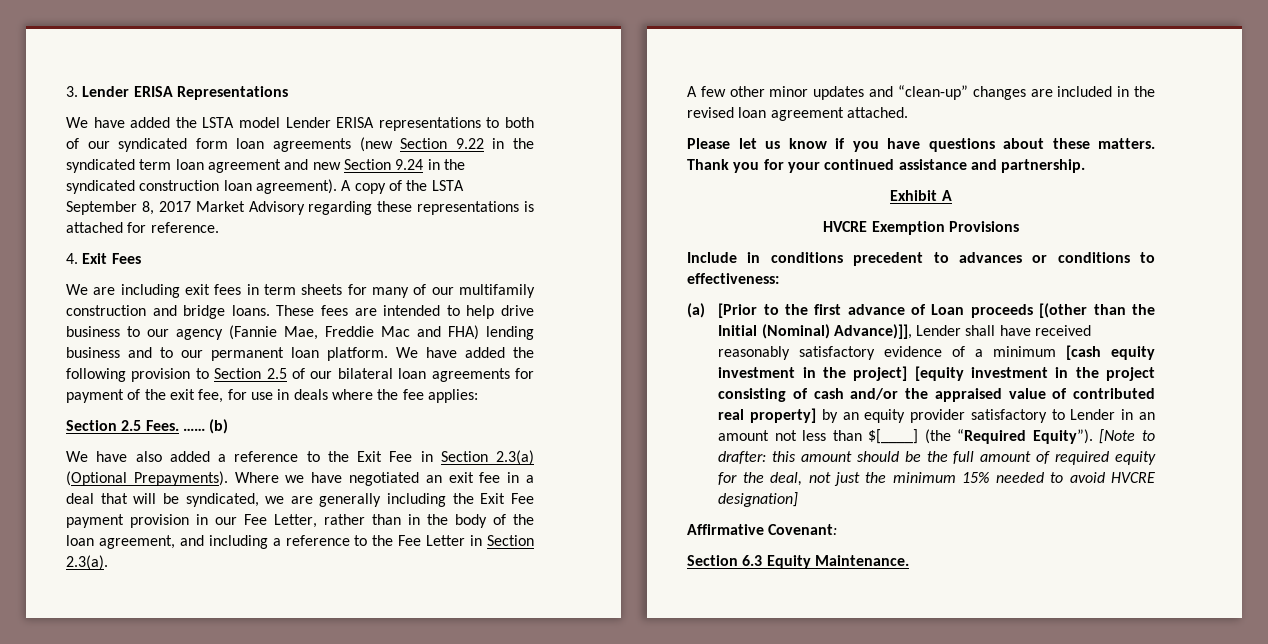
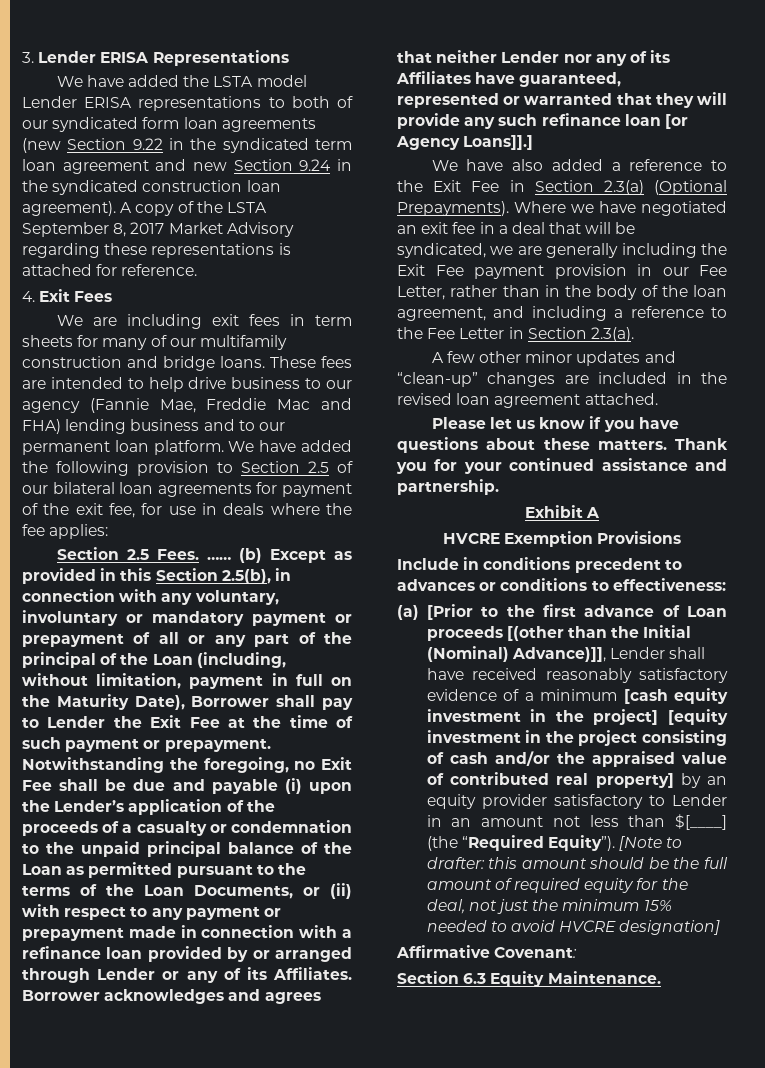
(229, 426) none -> [269,549,352,563] [22,568,291,584] [22,589,279,605] [22,610,352,626] [22,632,352,647] [22,652,286,668] [22,673,352,689] [22,694,354,710] [22,715,353,728] [22,737,271,752] [22,757,352,773] [22,778,352,794] [22,799,275,815] [22,820,352,836] [22,841,352,857] [22,862,306,878] [22,883,352,899] [22,904,281,920] [22,925,353,941] [22,946,352,962] [22,967,352,983] [22,989,321,1004] [397,50,671,66] [396,71,622,87] [397,92,727,108] [397,113,688,129] [396,135,534,150] Except as provided in this Section 2.5(b), in connection with any voluntary, involuntary or mandatory payment or prepayment of all or any part of the principal of the Loan (including, without limitation, payment in full on the Maturity Date), Borrower shall pay to Lender the Exit Fee at the time of such payment or prepayment. Notwithstanding the foregoing, no Exit Fee shall be due and payable (i) upon the Lender’s application of the proceeds of a casualty or condemnation to the unpaid principal balance of the Loan as permitted pursuant to the terms of the Loan Documents, or (ii) with respect to any payment or prepayment made in connection with a refinance loan provided by or arranged through Lender or any of its Affiliates. Borrower acknowledges and agrees that neither Lender nor any of its Affiliates have guaranteed, represented or warranted that they will provide any such refinance loan [or Agency Loans]].]

